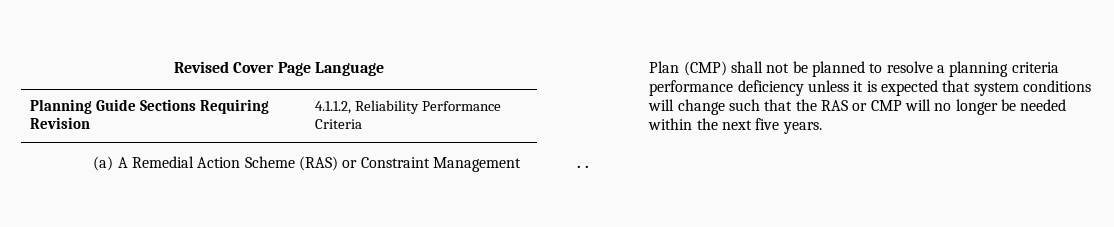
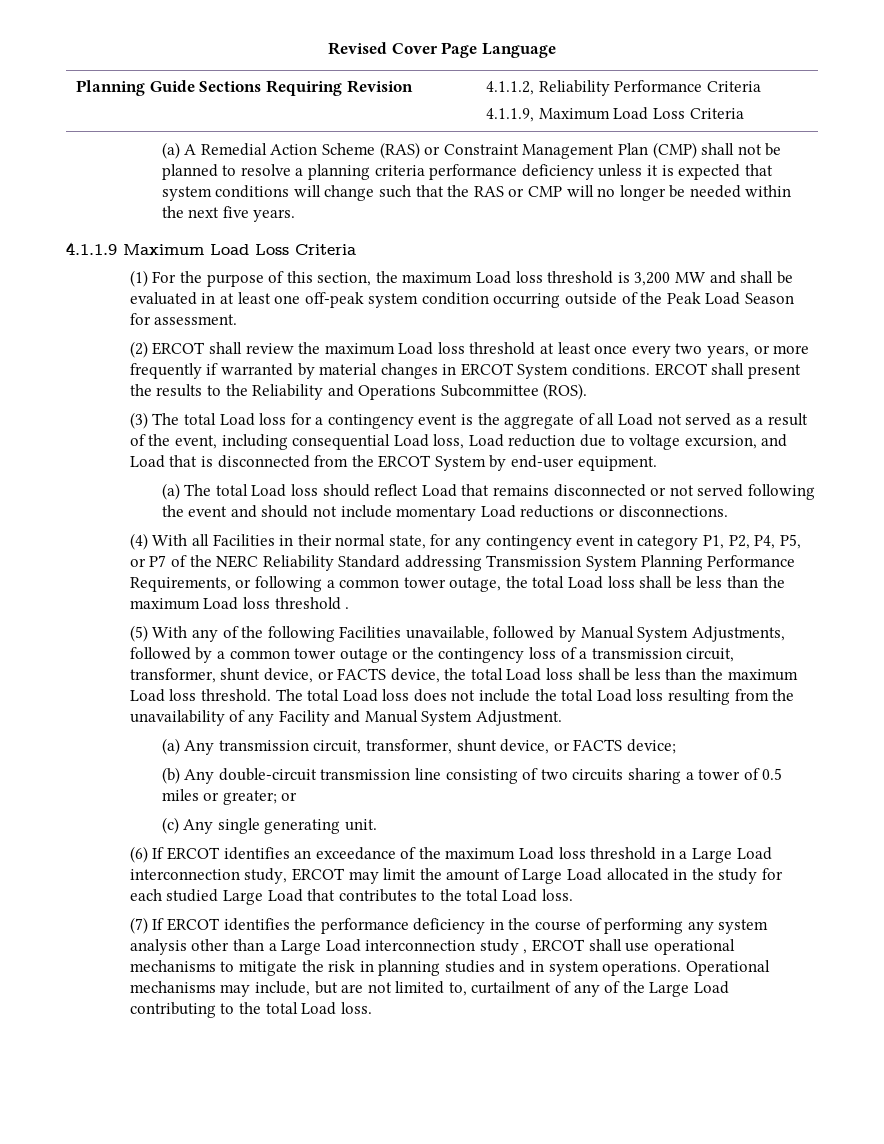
(363, 124) none -> [486,107,744,122] // 4.1.1.9, Maximum Load Loss Criteria
[577,165,590,168] . . -> [66,242,356,255] [129,270,793,287] [129,292,794,308] [129,313,238,325] [129,341,810,358] [129,363,801,379] [129,383,588,400] [129,412,808,429] [129,434,788,450] [129,455,657,471] [161,483,815,500] [161,505,728,521] [129,533,801,550] [129,555,796,571] [129,576,785,592] [129,597,350,610] [129,625,785,642] [129,647,735,663] [129,668,798,683] [129,689,795,705] [129,710,562,726] [161,738,676,755] [161,767,783,784] [161,789,298,805] [161,817,377,834] [129,846,772,863] [129,868,783,884] [129,889,573,905] [129,917,769,934] [129,939,735,955] [129,960,770,976] [129,981,729,997] [129,1002,372,1018] 4.1.1.9 Maximum Load Loss Criteria // (1) For the purpose of this section, the maximum Load loss threshold is 3,200 MW and shall be evaluated in at least one off-peak system condition occurring outside of the Peak Load Season for assessment. // (2) ERCOT shall review the maximum Load loss threshold at least once every two years, or more frequently if warranted by material changes in ERCOT System conditions. ERCOT shall present the results to the Reliability and Operations Subcommittee (ROS). // (3) The total Load loss for a contingency event is the aggregate of all Load not served as a result of the event, including consequential Load loss, Load reduction due to voltage excursion, and Load that is disconnected from the ERCOT System by end-user equipment. // (a) The total Load loss should reflect Load that remains disconnected or not served following the event and should not include momentary Load reductions or disconnections. // (4) With all Facilities in their normal state, for any contingency event in category P1, P2, P4, P5, or P7 of the NERC Reliability Standard addressing Transmission System Planning Performance Requirements, or following a common tower outage, the total Load loss shall be less than the maximum Load loss threshold . // (5) With any of the following Facilities unavailable, followed by Manual System Adjustments, followed by a common tower outage or the contingency loss of a transmission circuit, transformer, shunt device, or FACTS device, the total Load loss shall be less than the maximum Load loss threshold. The total Load loss does not include the total Load loss resulting from the unavailability of any Facility and Manual System Adjustment. // (a) Any transmission circuit, transformer, shunt device, or FACTS device; // (b) Any double-circuit transmission line consisting of two circuits sharing a tower of 0.5 miles or greater; or // (c) Any single generating unit. // (6) If ERCOT identifies an exceedance of the maximum Load loss threshold in a Large Load interconnection study, ERCOT may limit the amount of Large Load allocated in the study for each studied Large Load that contributes to the total Load loss. // (7) If ERCOT identifies the performance deficiency in the course of performing any system analysis other than a Large Load interconnection study , ERCOT shall use operational mechanisms to mitigate the risk in planning studies and in system operations. Operational mechanisms may include, but are not limited to, curtailment of any of the Large Load contributing to the total Load loss.

